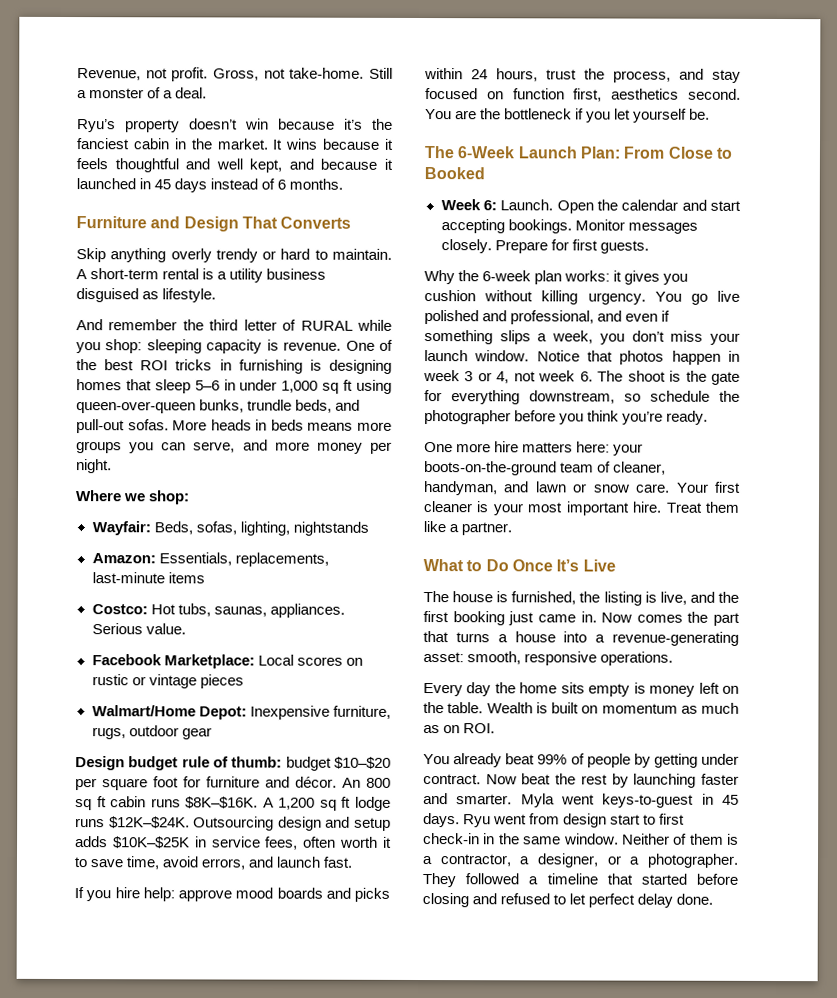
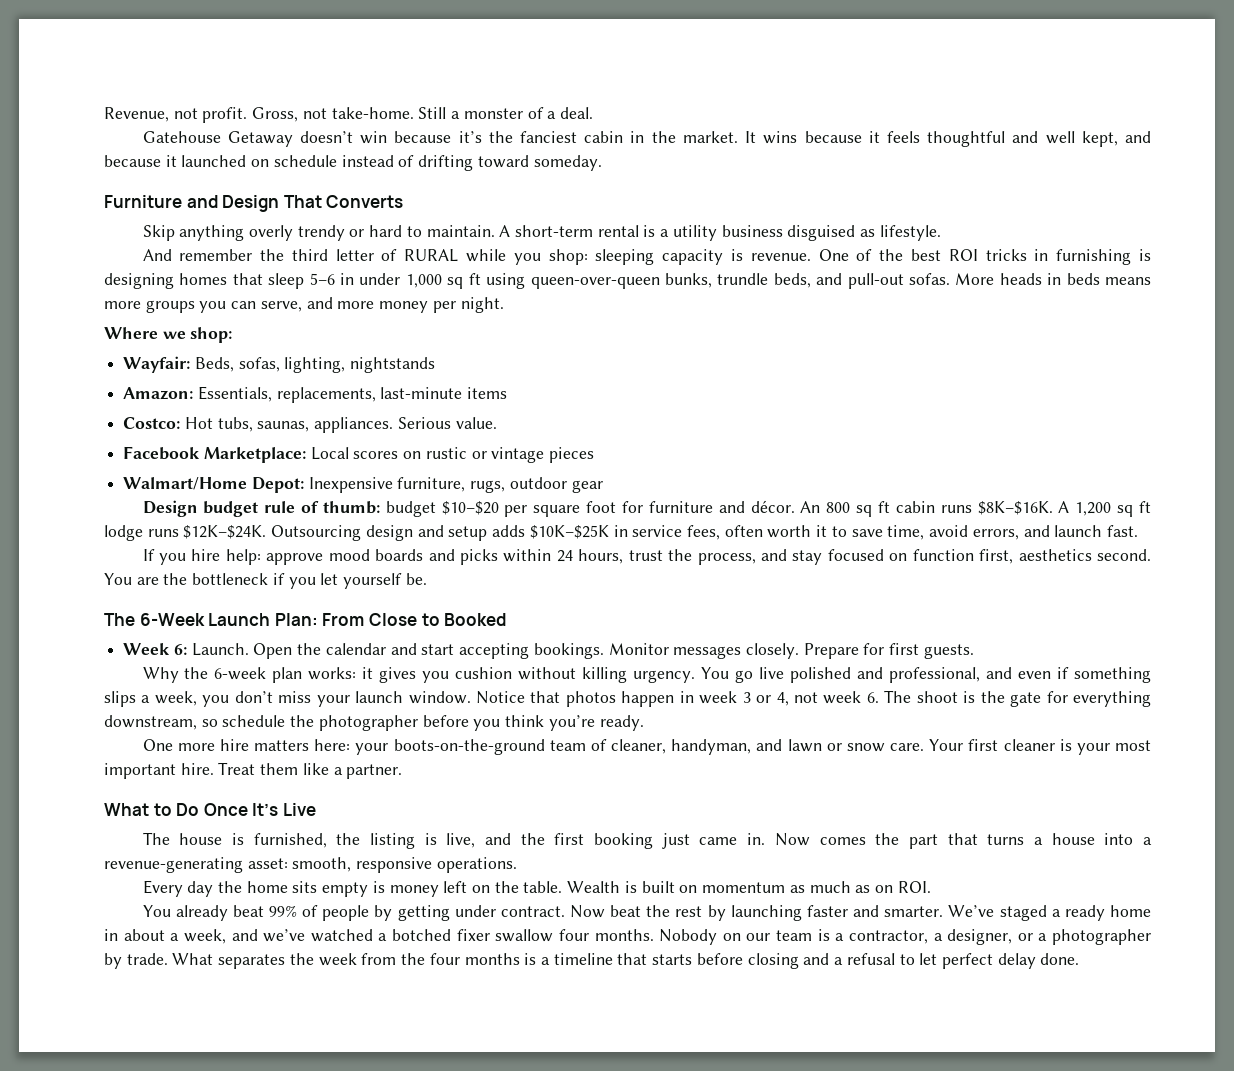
[77,119,180,133] Ryu’s property -> [142,131,293,147] Gatehouse Getaway
[139,178,344,193] in 45 days instead of 6 months. -> [251,155,602,171] on schedule instead of drifting toward someday.
[520,793,739,808] [423,813,686,828] [423,833,724,845] Myla went keys-to-guest in 45 days. Ryu went from design start to first check-in in the same window. Neither of them -> [948,905,1151,921] [104,929,812,945] We’ve staged a ready home in about a week, and we’ve watched a botched fixer swallow four months. Nobody on our team
[647,853,739,868] [422,873,520,888] photographer. They followed -> [1052,929,1151,945] [104,953,537,969] photographer by trade. What separates the week from the four months is
[640,873,687,885] started -> [652,954,693,965] starts
[500,893,551,905] refused -> [834,953,895,965] a refusal

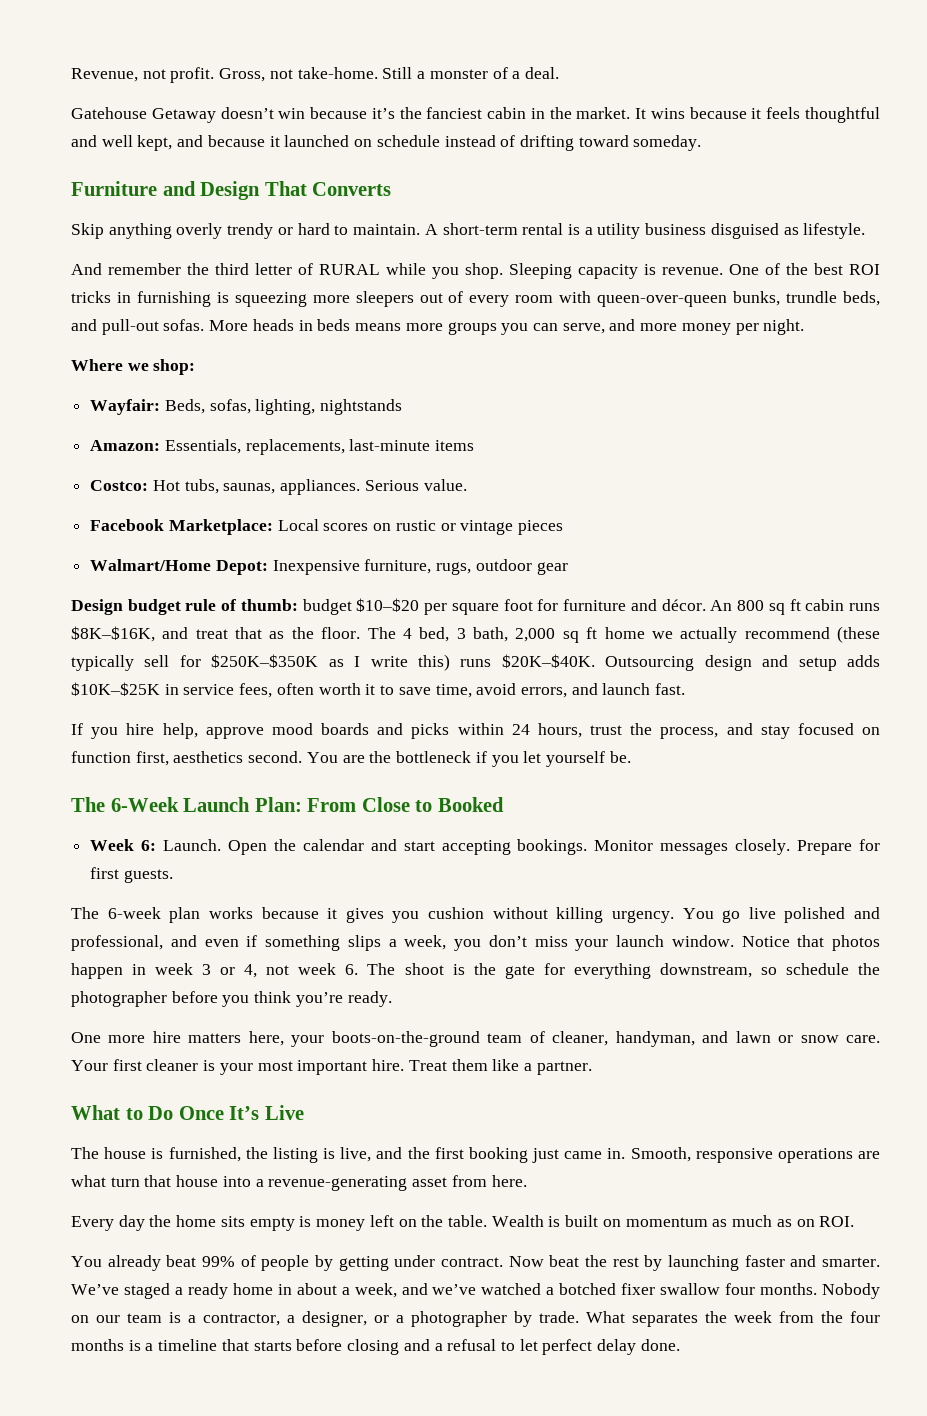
[548,249,655,265] shop: sleeping -> [465,263,572,279] shop. Sleeping
[104,273,526,289] designing homes that sleep 5–6 in under 1,000 sq ft using -> [234,291,592,307] squeezing more sleepers out of every room with
[977,501,1151,517] [104,525,267,541] $8K–$16K. A 1,200 sq ft lodge runs $12K–$24K. -> [71,626,880,643] [71,654,595,671] $8K–$16K, and treat that as the floor. The 4 bed, 3 bath, 2,000 sq ft home we actually recommend (these typically sell for $250K–$350K as I write this) runs $20K–$40K.
[225,549,261,565] help: -> [162,723,198,739] help,
[142,667,357,683] Why the 6-week plan works: -> [71,907,319,923] The 6-week plan works because
[314,739,351,751] here: -> [248,1031,284,1046] here,
[774,833,1153,849] [104,857,517,873] Now comes the part that turns a house into a revenue-generating asset: smooth, responsive operations. -> [630,1147,880,1163] [71,1175,527,1191] Smooth, responsive operations are what turn that house into a revenue-generating asset from here.

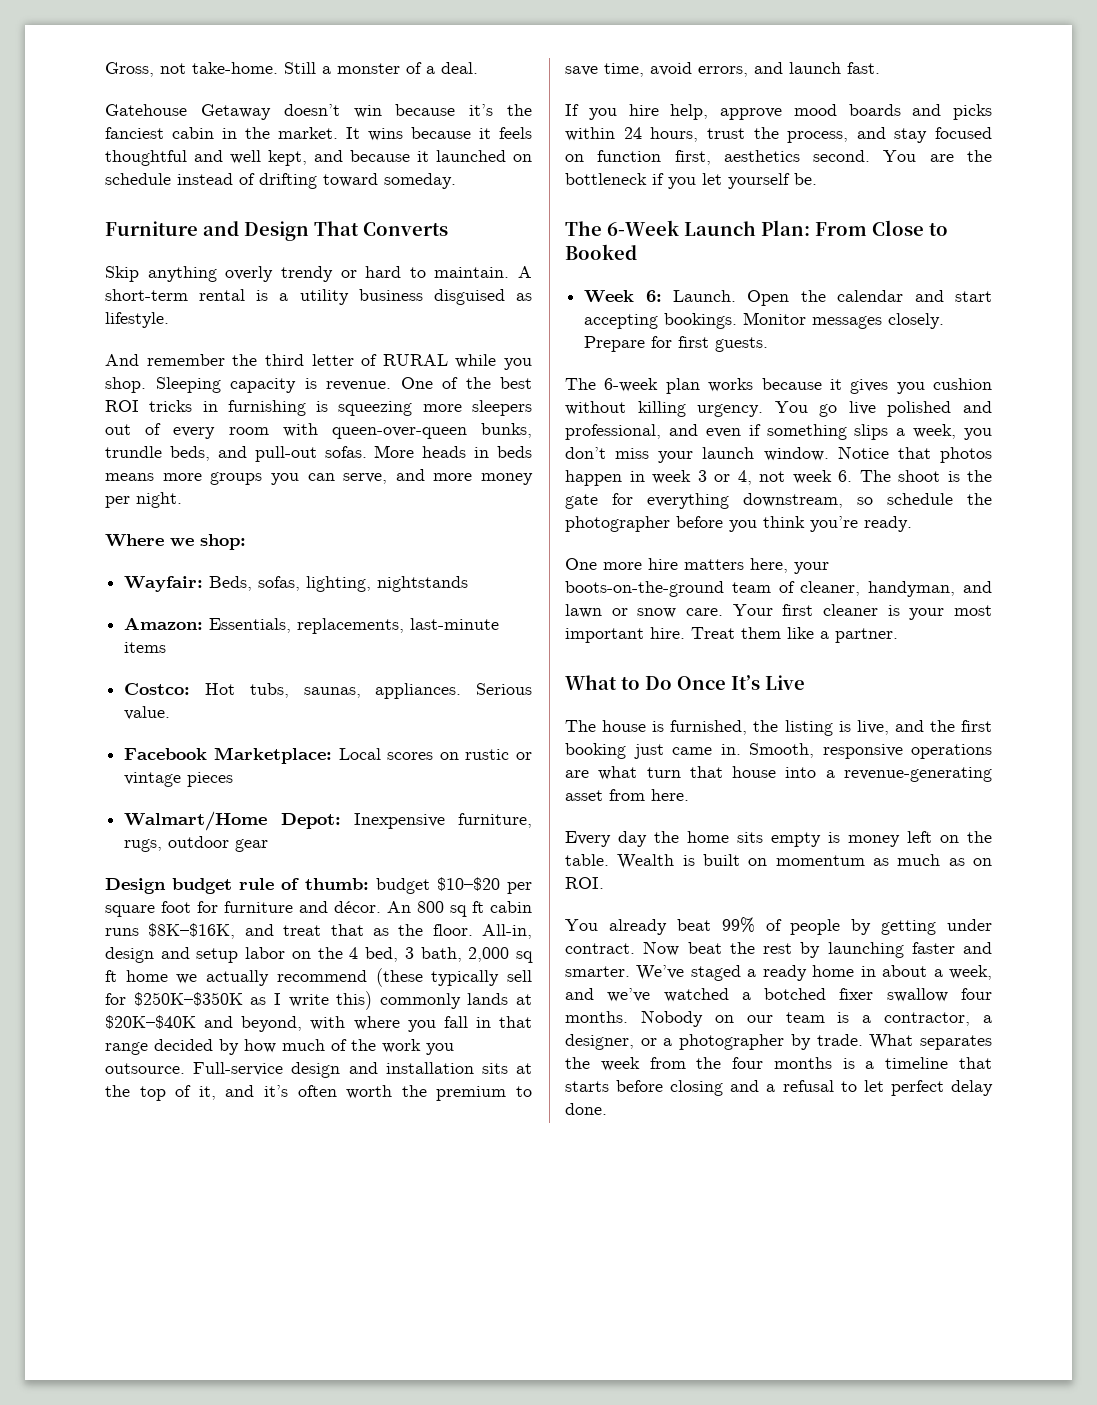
[71,67,215,83] Revenue, not profit. -> (105, 69) none
[367,627,396,639] The -> [482,924,532,939] [105,947,343,963] All-in, design and setup labor on the
[460,654,881,671] [71,682,376,698] runs $20K–$40K. Outsourcing design and setup adds $10K–$25K in service fees, often worth it -> [379,993,532,1009] [105,1015,532,1032] [105,1039,454,1055] [105,1062,532,1078] [105,1085,507,1101] commonly lands at $20K–$40K and beyond, with where you fall in that range decided by how much of the work you outsource. Full-service design and installation sits at the top of it, and it’s often worth the premium

